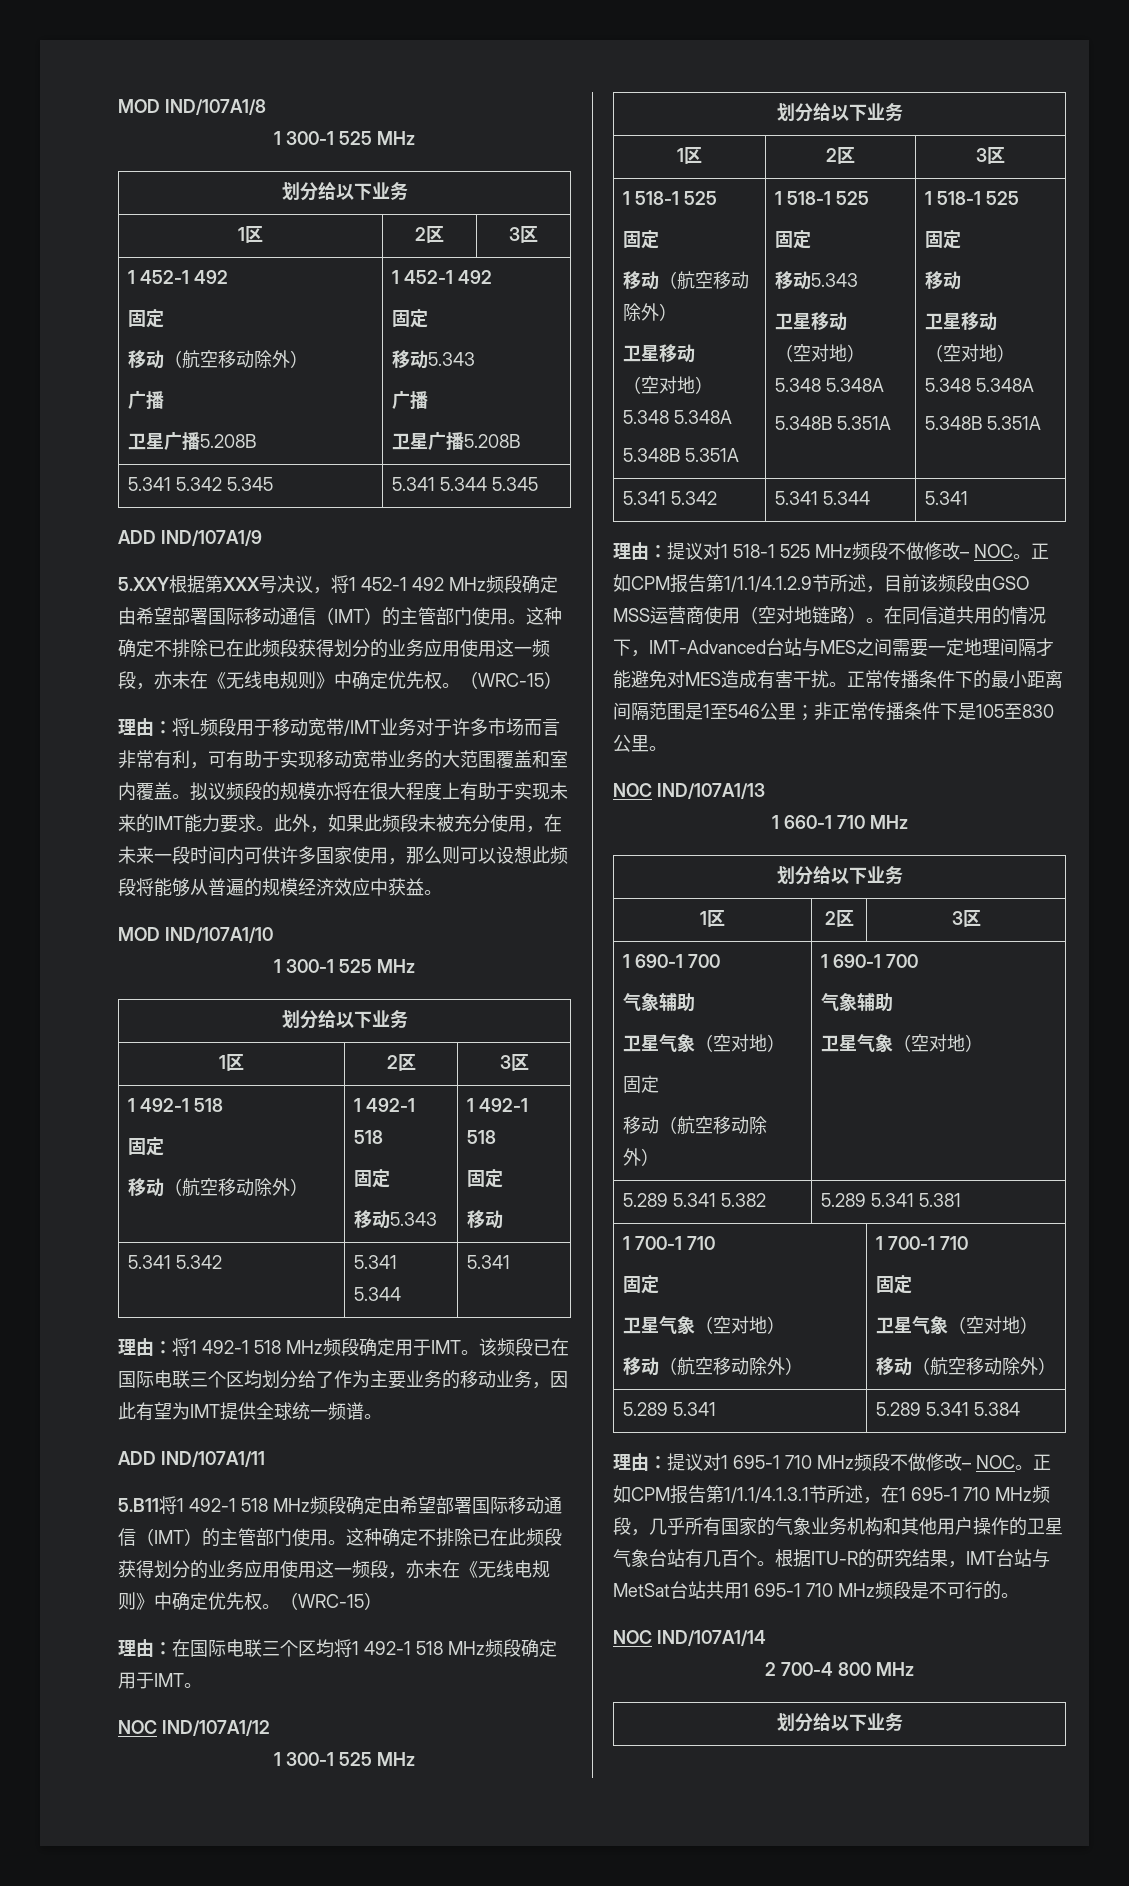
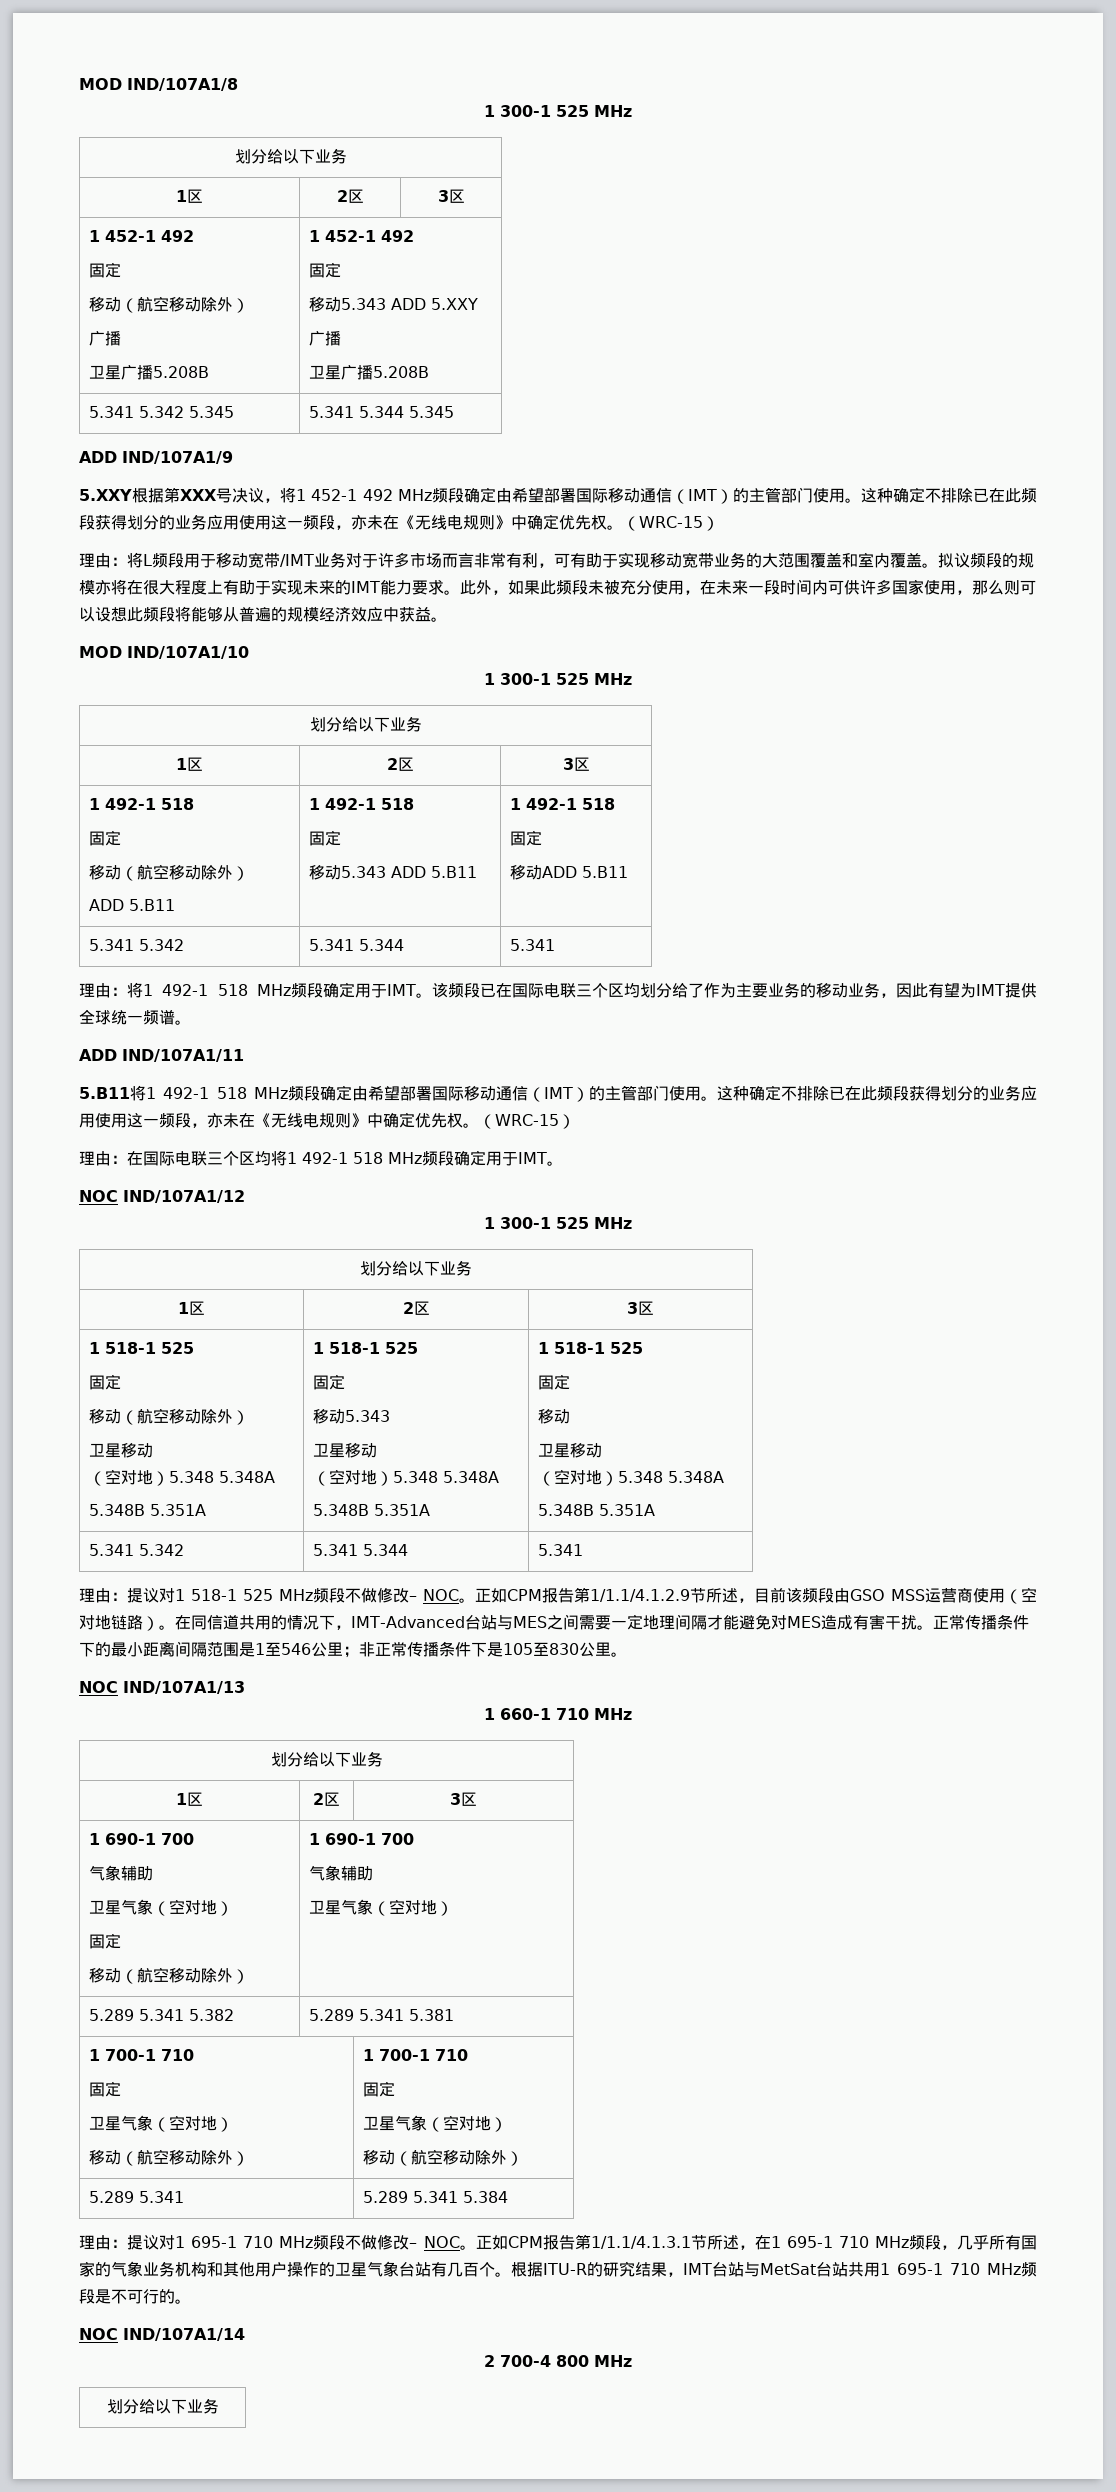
(475, 359) none -> [391,298,479,310] ADD 5.XXY
(308, 1187) none -> [89,899,176,911] // ADD 5.B11
[466,1098,528,1112] [466,1130,496,1144] [466,1169,503,1188] [466,1210,503,1229] | 1 492-1 518 // 固定 // 移动 -> [391,866,478,878] [510,798,616,810] [510,830,543,846] [510,865,629,880] ADD 5.B11 | 1 492-1 518 // 固定 // 移动ADD 5.B11

